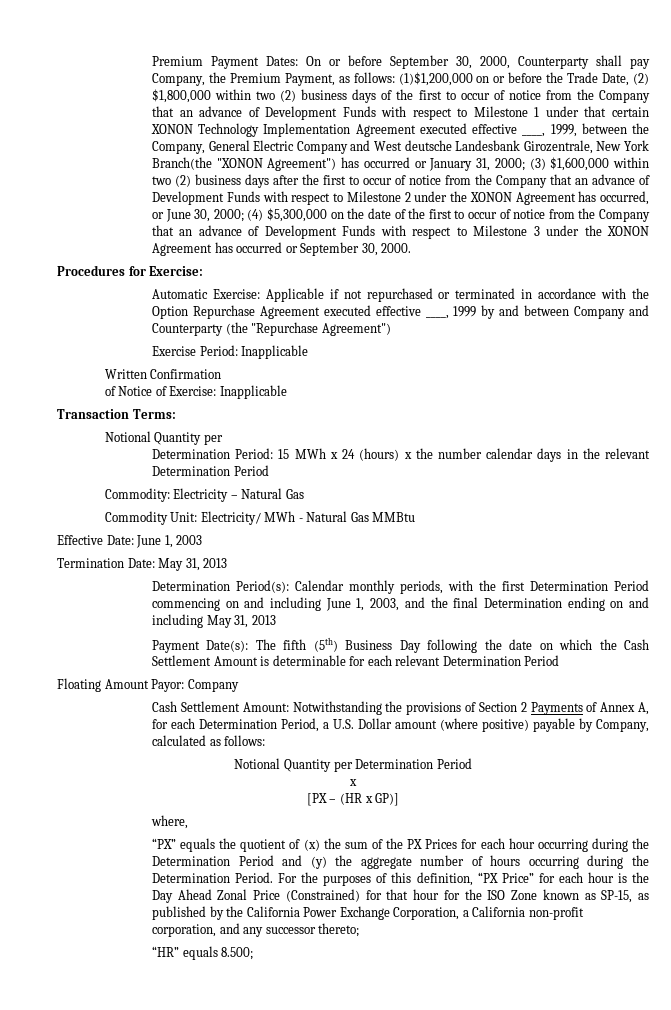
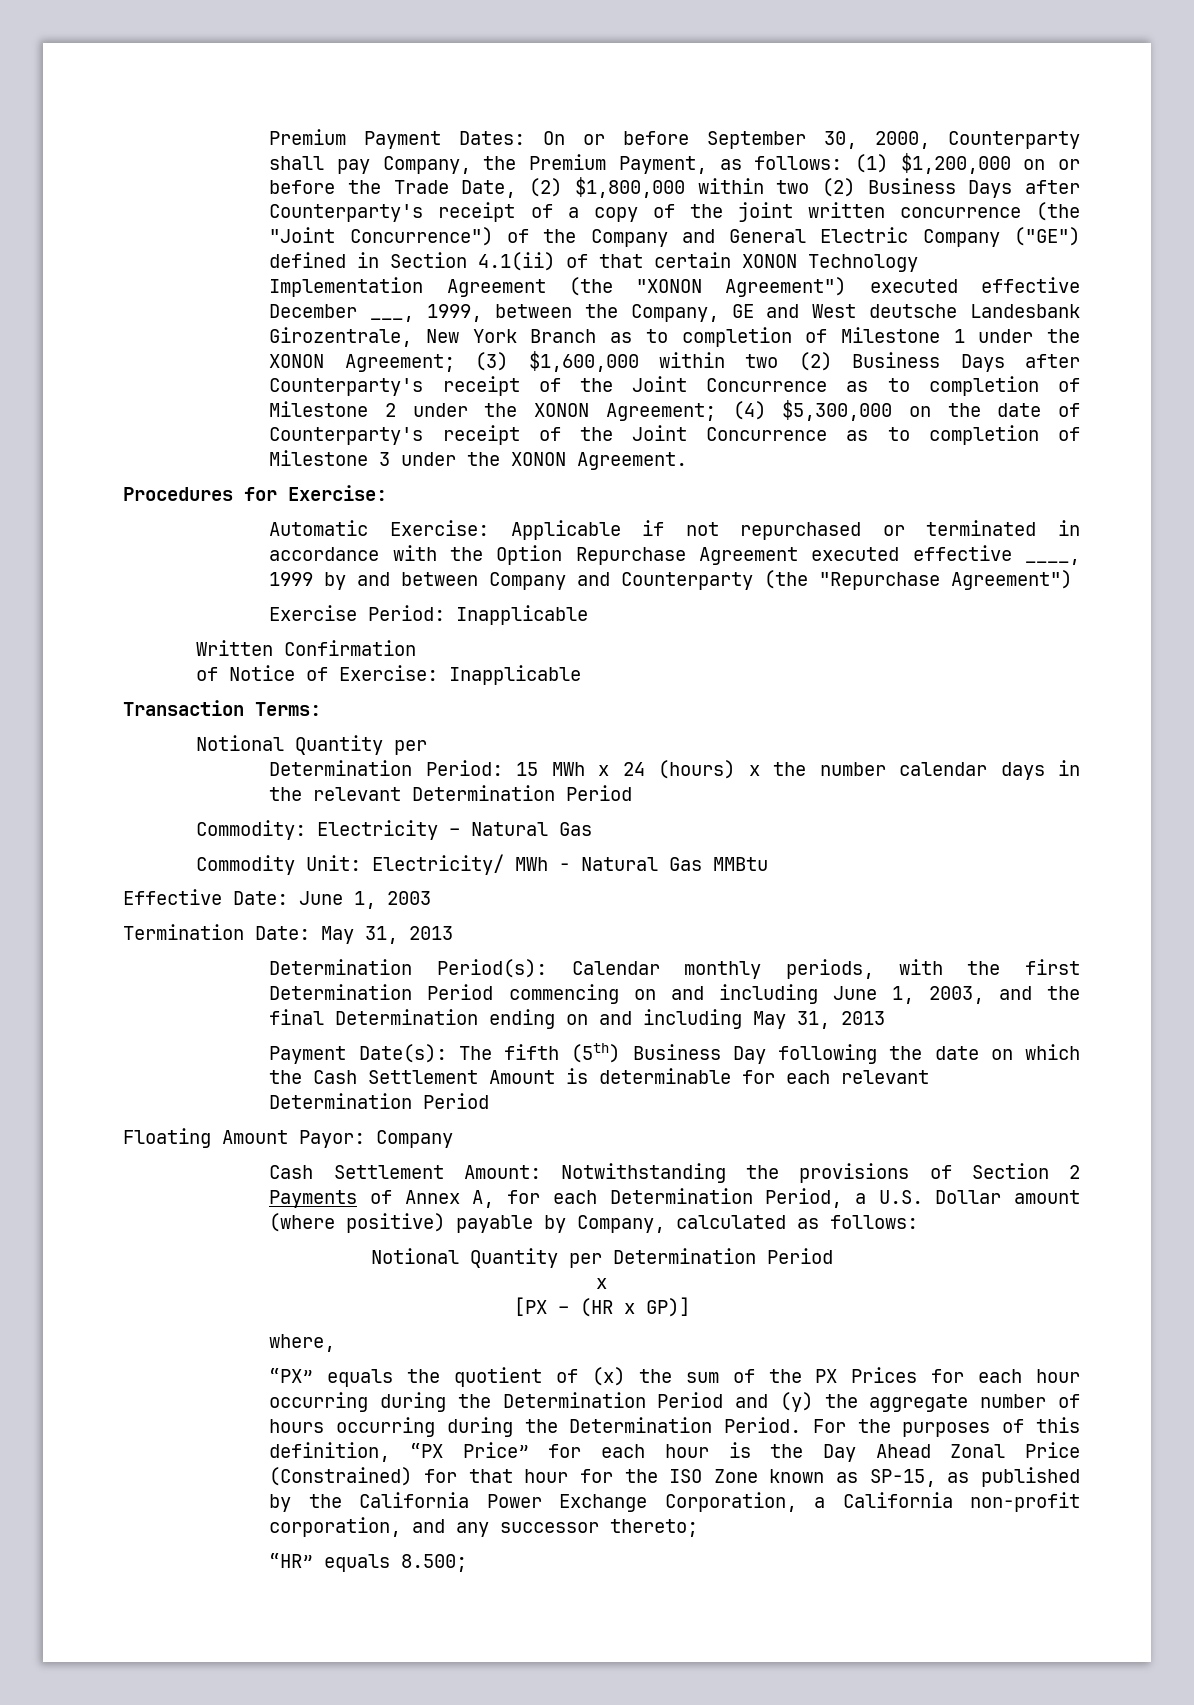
[398,72,473,86] (1)$1,200,000 -> [854,153,1011,174] (1) $1,200,000
[301,89,651,103] [152,106,579,120] business days of the first to occur of notice from the Company that an advance of Development Funds with respect to Milestone 1 under -> [867,178,1080,198] [269,202,1080,222] [269,227,1080,247] [269,252,589,271] Business Days after Counterparty's receipt of a copy of the joint written concurrence (the "Joint Concurrence") of the Company and General Electric Company ("GE") defined in Section 4.1(ii) of
[419,123,546,137] executed effective ____, -> [568,277,1080,297] [269,304,415,322] (the "XONON Agreement") executed effective December ___,
[208,140,348,154] General Electric Company -> [731,304,754,318] GE
[152,157,525,171] Branch(the "XONON Agreement") has occurred or January 31, 2000; -> [530,327,1080,347] [269,354,455,372] Branch as to completion of Milestone 1 under the XONON Agreement;
[195,174,650,188] [152,191,344,205] business days after the first to occur of notice from the Company that an advance of Development Funds with respect to -> [852,352,1081,372] [269,376,1080,396] Business Days after Counterparty's receipt of the Joint Concurrence as to completion of
[515,191,649,205] [152,209,244,222] Agreement has occurred, or June 30, 2000; -> [605,403,716,421] Agreement;
[408,208,650,222] [152,225,467,239] the first to occur of notice from the Company that an advance of Development Funds with respect to -> [269,425,1080,445] Counterparty's receipt of the Joint Concurrence as to completion of
[152,242,412,256] Agreement has occurred or September 30, 2000. -> [577,452,688,470] Agreement.

